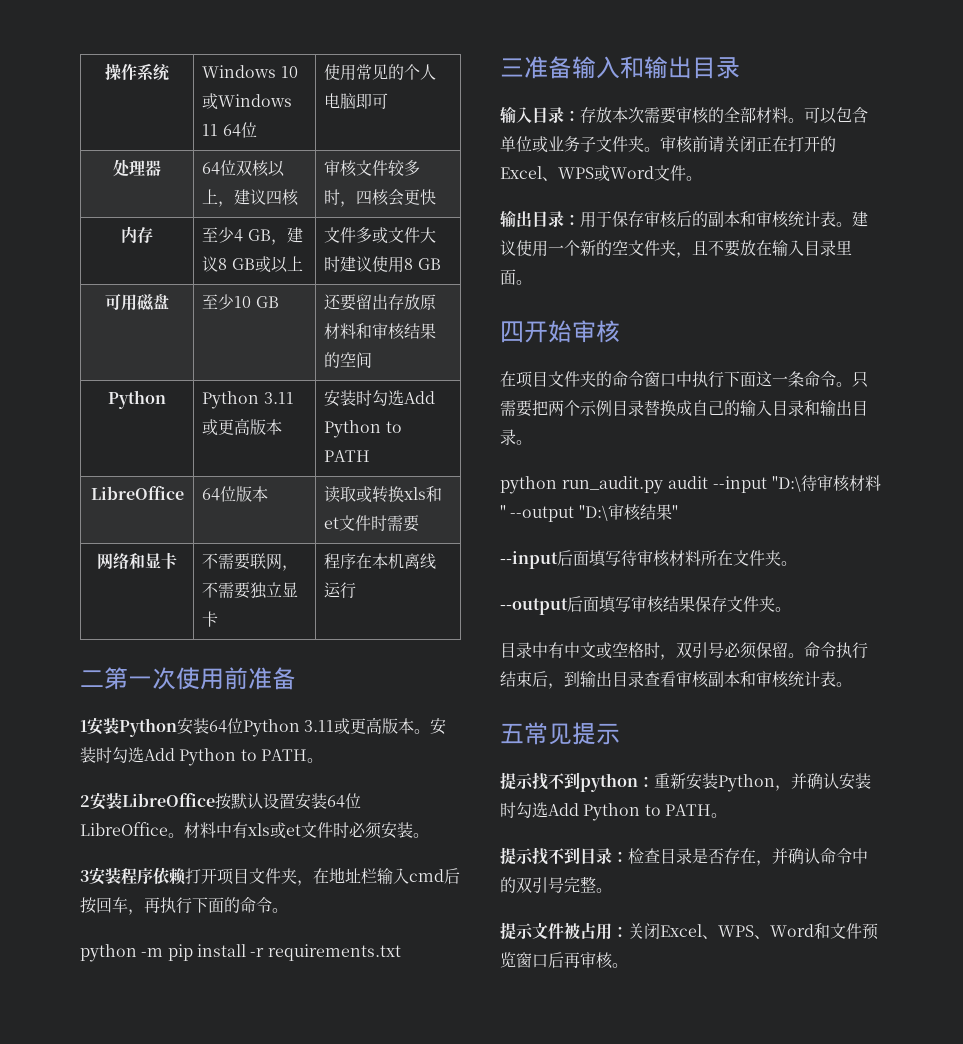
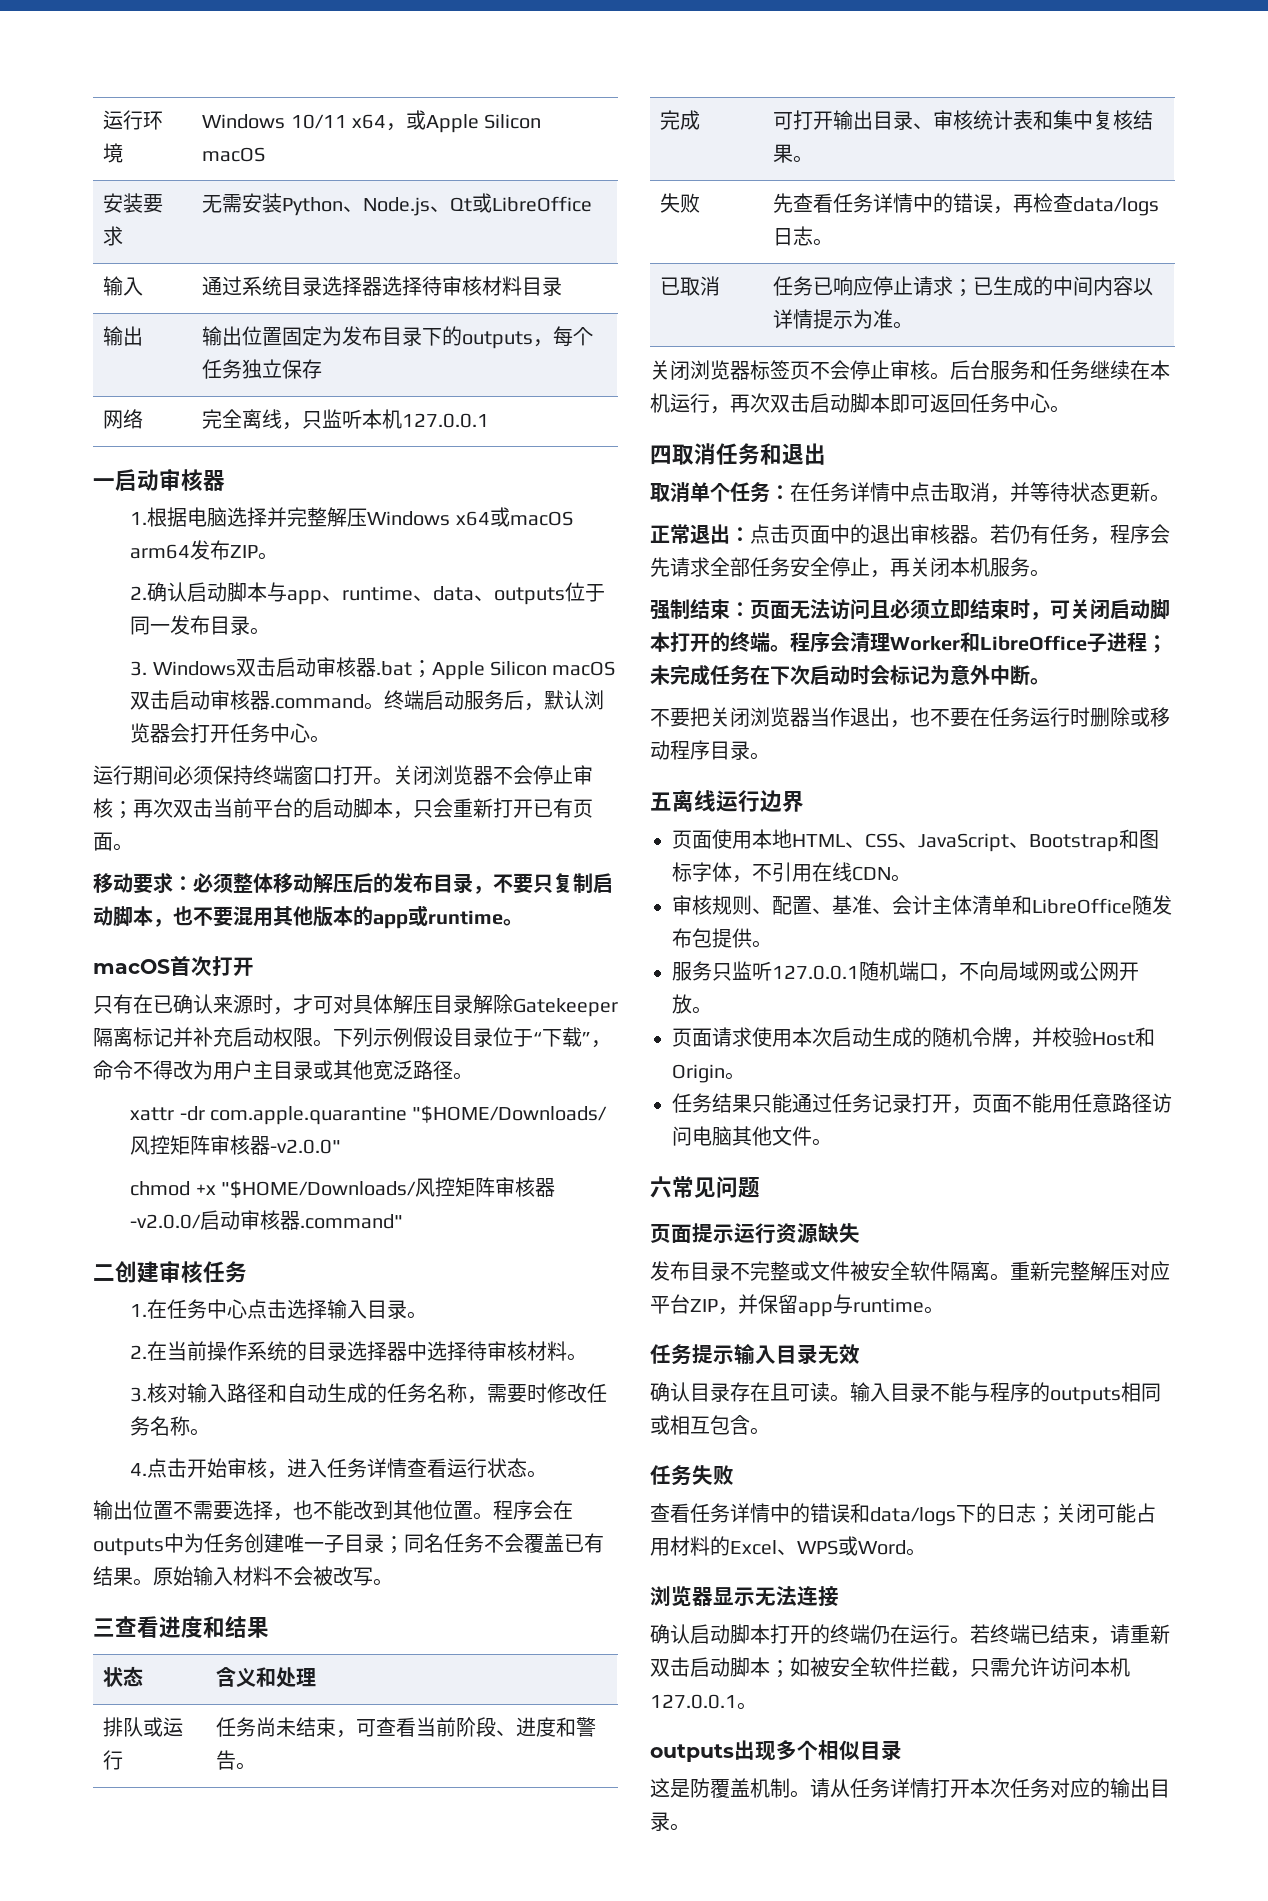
[105,63,170,81] [202,65,298,78] [202,93,293,110] [202,122,257,138] [324,64,437,81] [324,93,389,109] [113,159,161,177] [202,160,286,177] [202,189,300,207] [324,159,421,177] [324,189,437,207] [121,226,153,243] [202,227,303,245] [202,256,303,273] [324,227,437,244] [324,256,441,273] [105,294,169,311] [202,294,279,310] [324,294,437,311] [324,322,437,340] [324,352,373,368] [108,390,166,409] [202,391,294,409] [202,418,283,436] [324,390,436,407] [324,420,402,438] [324,450,371,462] [90,486,184,500] [202,486,269,502] [324,486,443,503] [324,515,420,532] [97,552,177,570] [202,553,299,571] [202,582,299,599] [202,611,219,627] [324,553,437,569] [324,582,357,599] [80,667,296,690] [80,717,447,737] [80,747,323,766] [80,792,361,810] [80,822,429,839] [80,867,460,886] [80,897,288,915] [80,944,401,962] [500,56,740,79] [500,106,868,124] [500,135,820,153] 操作系统 | Windows 10或Windows 11 64位 | 使用常见的个人电脑即可 // 处理器 | 64位双核以上，建议四核 | 审核文件较多时，四核会更快 // 内存 | 至少4 GB，建议8 GB或以上 | 文件多或文件大时建议使用8 GB // 可用磁盘 | 至少10 GB | 还要留出存放原材料和审核结果的空间 // Python | Python 3.11或更高版本 | 安装时勾选Add Python to PATH // LibreOffice | 64位版本 | 读取或转换xls和et文件时需要 // 网络和显卡 | 不需要联网，不需要独立显卡 | 程序在本机离线运行 // 二第一次使用前准备 // 1安装Python安装64位Python 3.11或更高版本。安装时勾选Add Python to PATH。 // 2安装LibreOffice按默认设置安装64位LibreOffice。材料中有xls或et文件时必须安装。 // 3安装程序依赖打开项目文件夹，在地址栏输入cmd后按回车，再执行下面的命令。 // python -m pip install -r requirements.txt // 三准备输入和输出目录 // 输入目录：存放本次需要审核的全部材料。可以包含单位或业务子文件夹。审核前请关闭正在打开 -> [103,110,164,130] [103,143,124,163] [202,110,542,133] [202,147,266,162] [103,193,164,213] [103,226,124,246] [202,193,593,216] [103,276,144,296] [202,276,563,296] [103,326,144,346] [202,326,594,349] [202,359,323,379] [103,409,144,429] [202,409,490,430] [93,468,225,491] [130,507,573,527] [130,540,279,560] [130,582,606,605] [130,615,271,635] [130,657,616,680] [130,690,605,711] [130,723,331,743] [93,765,593,786] [93,798,593,819] [93,832,133,851] [93,873,613,894] [93,905,523,929] [93,956,254,976] [93,994,618,1017] [93,1027,611,1048] [93,1060,473,1080] [130,1105,608,1125] [130,1135,342,1155] [130,1177,556,1198] [130,1210,404,1230] [93,1260,247,1283] [130,1299,428,1319] [130,1341,588,1361] [130,1383,608,1404] [130,1416,211,1436] [130,1458,548,1479] [93,1500,573,1521] [93,1533,604,1556] [93,1566,393,1586] [93,1616,269,1638] [103,1666,144,1687] [216,1667,317,1688] [103,1717,184,1737] [103,1750,124,1770] [216,1717,597,1738] [216,1750,257,1770] [660,110,701,130] [773,110,1154,130] [773,144,814,163] [660,193,701,213] [773,193,1160,216] [773,226,834,246] [660,276,721,296] [773,276,1154,297] [773,309,914,329] [650,360,1170,381] [650,393,1070,414] [650,443,826,465] [650,482,1170,503] [650,524,1170,545] [650,557,1050,578] [650,599,1170,620] [650,632,1167,653] [650,664,1050,686] [650,707,1170,728] [650,740,770,760] [650,790,804,812] [672,829,1159,852] [672,862,911,883] [672,895,1172,915] [672,928,772,948] [672,961,1139,982] [672,994,712,1014] [672,1027,1155,1048] [672,1064,745,1083] [672,1093,1172,1114] [672,1126,832,1146] [650,1176,760,1198] [650,1223,860,1244] [650,1261,1170,1281] [650,1294,944,1317] [650,1344,860,1365] [650,1382,1161,1405] [650,1415,770,1435] [650,1465,734,1486] [650,1503,1156,1526] [650,1536,710,1556] 运行环境 | Windows 10/11 x64，或Apple Silicon macOS // 安装要求 | 无需安装Python、Node.js、Qt或LibreOffice // 输入 | 通过系统目录选择器选择待审核材料目录 // 输出 | 输出位置固定为发布目录下的outputs，每个任务独立保存 // 网络 | 完全离线，只监听本机127.0.0.1 // 一启动审核器 // 1.根据电脑选择并完整解压Windows x64或macOS arm64发布ZIP。 // 2.确认启动脚本与app、runtime、data、outputs位于同一发布目录。 // 3. Windows双击启动审核器.bat；Apple Silicon macOS双击启动审核器.command。终端启动服务后，默认浏览器会打开任务中心。 // 运行期间必须保持终端窗口打开。关闭浏览器不会停止审核；再次双击当前平台的启动脚本，只会重新打开已有页面。 // 移动要求：必须整体移动解压后的发布目录，不要只复制启动脚本，也不要混用其他版本的app或runtime。 // macOS首次打开 // 只有在已确认来源时，才可对具体解压目录解除Gatekeeper隔离标记并补充启动权限。下列示例假设目录位于“下载”，命令不得改为用户主目录或其他宽泛路径。 // xattr -dr com.apple.quarantine "$HOME/Downloads/风控矩阵审核器-v2.0.0" // chmod +x "$HOME/Downloads/风控矩阵审核器-v2.0.0/启动审核器.command" // 二创建审核任务 // 1.在任务中心点击选择输入目录。 // 2.在当前操作系统的目录选择器中选择待审核材料。 // 3.核对输入路径和自动生成的任务名称，需要时修改任务名称。 // 4.点击开始审核，进入任务详情查看运行状态。 // 输出位置不需要选择，也不能改到其他位置。程序会在outputs中为任务创建唯一子目录；同名任务不会覆盖已有结果。原始输入材料不会被改写。 // 三查看进度和结果 // 状态 | 含义和处理 // 排队或运行 | 任务尚未结束，可查看当前阶段、进度和警告。 // 完成 | 可打开输出目录、审核统计表和集中复核结果。 // 失败 | 先查看任务详情中的错误，再检查data/logs日志。 // 已取消 | 任务已响应停止请求；已生成的中间内容以详情提示为准。 // 关闭浏览器标签页不会停止审核。后台服务和任务继续在本机运行，再次双击启动脚本即可返回任务中心。 // 四取消任务和退出 // 取消单个任务：在任务详情中点击取消，并等待状态更新。 // 正常退出：点击页面中的退出审核器。若仍有任务，程序会先请求全部任务安全停止，再关闭本机服务。 // 强制结束：页面无法访问且必须立即结束时，可关闭启动脚本打开的终端。程序会清理Worker和LibreOffice子进程；未完成任务在下次启动时会标记为意外中断。 // 不要把关闭浏览器当作退出，也不要在任务运行时删除或移动程序目录。 // 五离线运行边界 // 页面使用本地HTML、CSS、JavaScript、Bootstrap和图标字体，不引用在线CDN。 // 审核规则、配置、基准、会计主体清单和LibreOffice随发布包提供。 // 服务只监听127.0.0.1随机端口，不向局域网或公网开放。 // 页面请求使用本次启动生成的随机令牌，并校验Host和Origin。 // 任务结果只能通过任务记录打开，页面不能用任意路径访问电脑其他文件。 // 六常见问题 // 页面提示运行资源缺失 // 发布目录不完整或文件被安全软件隔离。重新完整解压对应平台ZIP，并保留app与runtime。 // 任务提示输入目录无效 // 确认目录存在且可读。输入目录不能与程序的outputs相同或相互包含。 // 任务失败 // 查看任务详情中的错误和data/logs下的日志；关闭可能占用材料
[654,165,702,181] [500,210,868,228] [500,240,852,258] [500,269,532,285] [500,320,620,343] [500,371,868,388] [500,400,868,417] [500,429,532,445] [500,474,881,494] [500,503,678,522] [500,549,797,569] [500,595,791,615] [500,642,868,660] [500,670,852,689] [500,722,620,745] [500,772,871,792] [500,802,727,821] [500,847,868,866] [500,876,612,894] [500,922,878,940] [500,951,613,969] 文件。 // 输出目录：用于保存审核后的副本和审核统计表。建议使用一个新的空文件夹，且不要放在输入目录里面。 // 四开始审核 // 在项目文件夹的命令窗口中执行下面这一条命令。只需要把两个示例目录替换成自己的输入目录和输出目录。 // python run_audit.py audit --input "D:\待审核材料" --output "D:\审核结果" // --input后面填写待审核材料所在文件夹。 // --output后面填写审核结果保存文件夹。 // 目录中有中文或空格时，双引号必须保留。命令执行结束后，到输出目录查看审核副本和审核统计表。 // 五常见提示 // 提示找不到python：重新安装Python，并确认安装时勾选Add Python to PATH。 // 提示找不到目录：检查目录是否存在，并确认命令中的双引号完整。 // 提示文件被占用：关闭Excel、WPS、Word和文件预览窗口后再审核 -> [906,1548,926,1556] [650,1586,839,1607] [650,1624,1170,1645] [650,1657,1130,1678] [650,1694,757,1710] [650,1740,902,1762] [650,1778,1170,1798] [650,1812,670,1831] 。 // 浏览器显示无法连接 // 确认启动脚本打开的终端仍在运行。若终端已结束，请重新双击启动脚本；如被安全软件拦截，只需允许访问本机127.0.0.1。 // outputs出现多个相似目录 // 这是防覆盖机制。请从任务详情打开本次任务对应的输出目录

